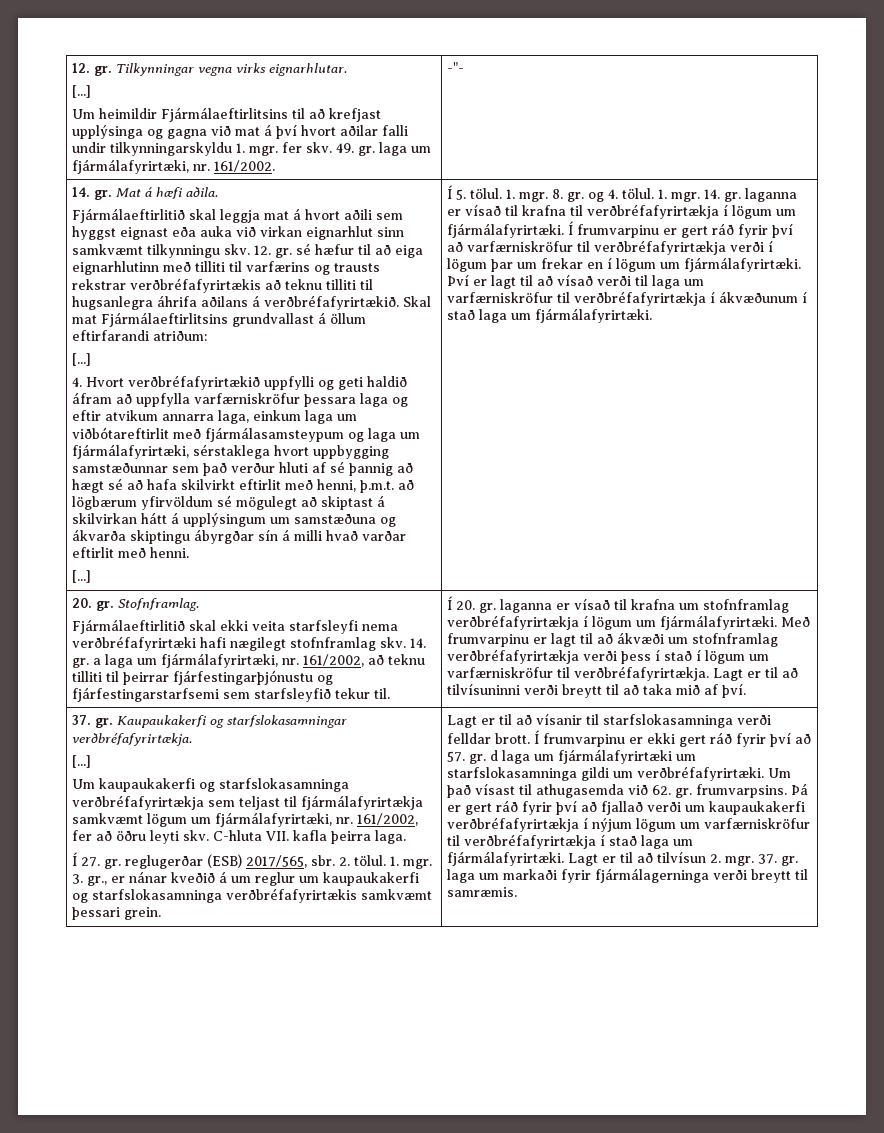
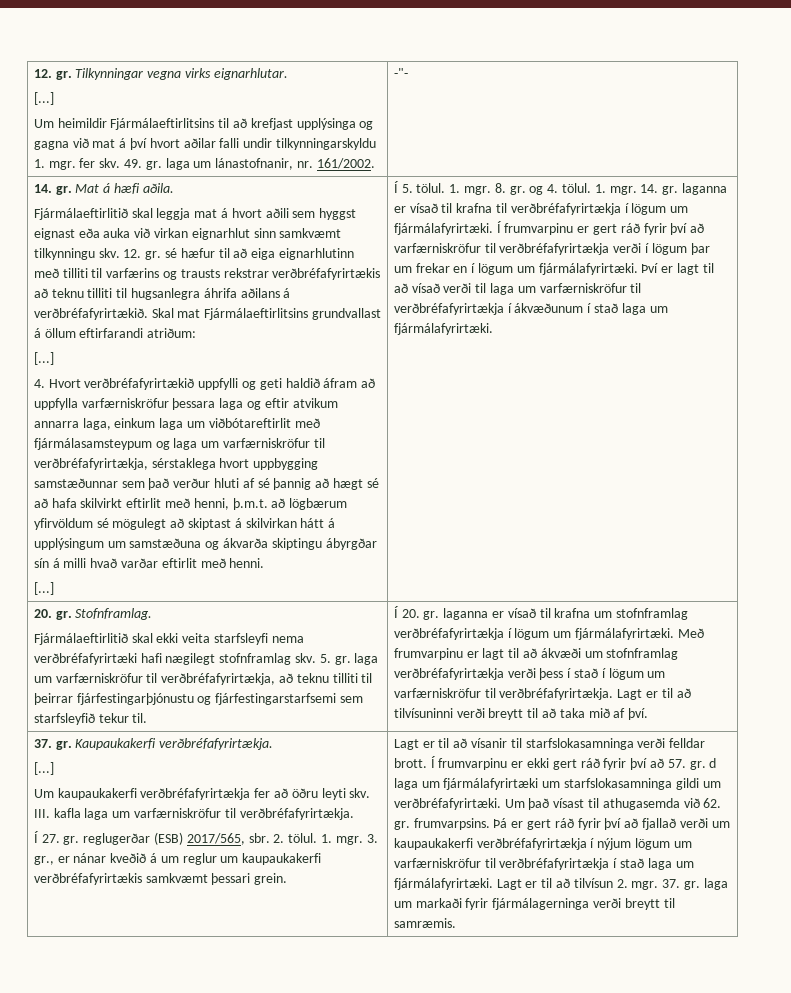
[71,159,189,174] fjármálafyrirtæki, -> [215,158,294,170] lánastofnanir,
[71,444,189,459] fjármálafyrirtæki, -> [223,438,325,448] [33,458,148,470] varfærniskröfur til verðbréfafyrirtækja,
[409,638,426,648] [71,653,364,668] 14. gr. a laga um fjármálafyrirtæki, nr. 161/2002, -> [319,653,379,665] [33,673,276,685] 5. gr. laga um varfærniskröfur til verðbréfafyrirtækja,
[209,715,347,728] og starfslokasamningar -> (157, 744) none
[198,778,349,792] [71,795,423,810] [71,812,418,827] og starfslokasamninga verðbréfafyrirtækja sem teljast til fjármálafyrirtækja samkvæmt lögum um fjármálafyrirtæki, nr. 161/2002, -> [140,788,251,800] verðbréfafyrirtækja
[212,830,406,844] C-hluta VII. kafla þeirra laga. -> [33,808,354,820] III. kafla laga um varfærniskröfur til verðbréfafyrirtækja.
[71,889,222,903] og starfslokasamninga -> (322, 859) none

